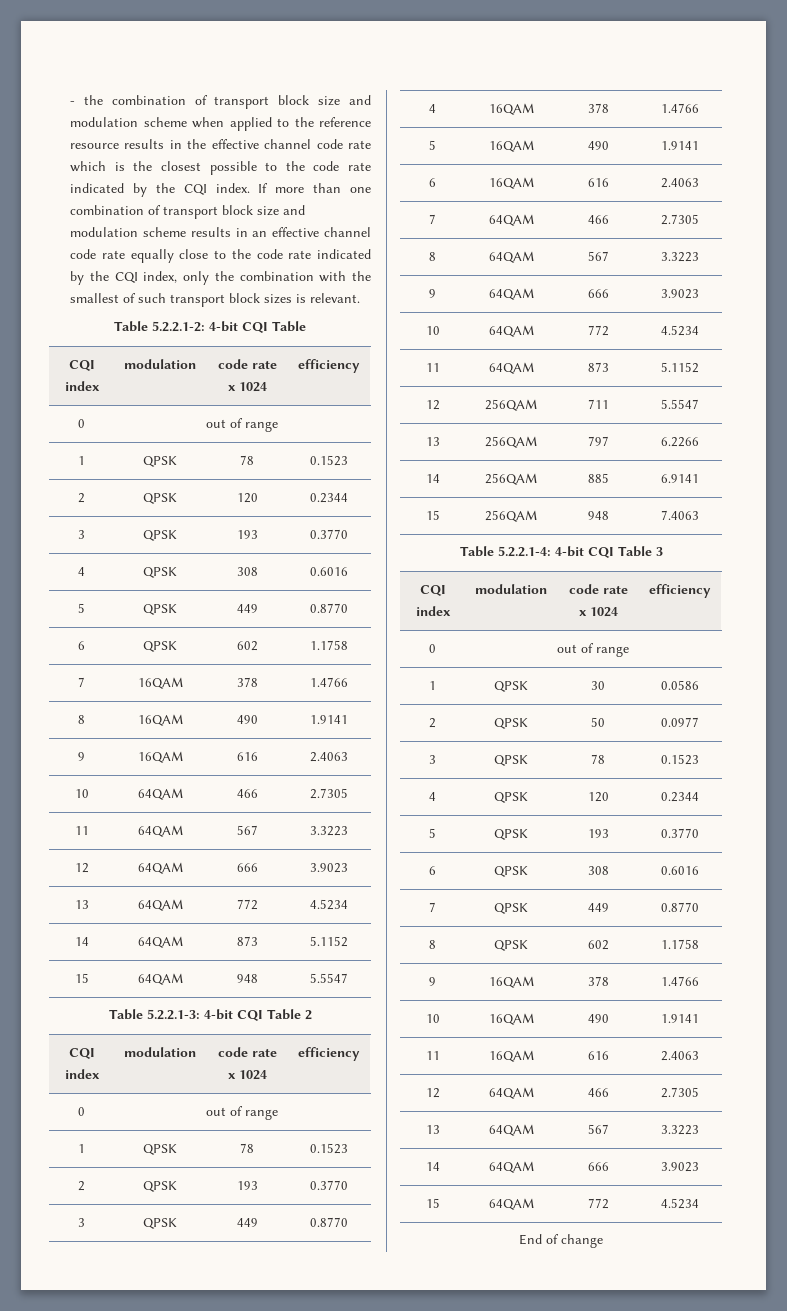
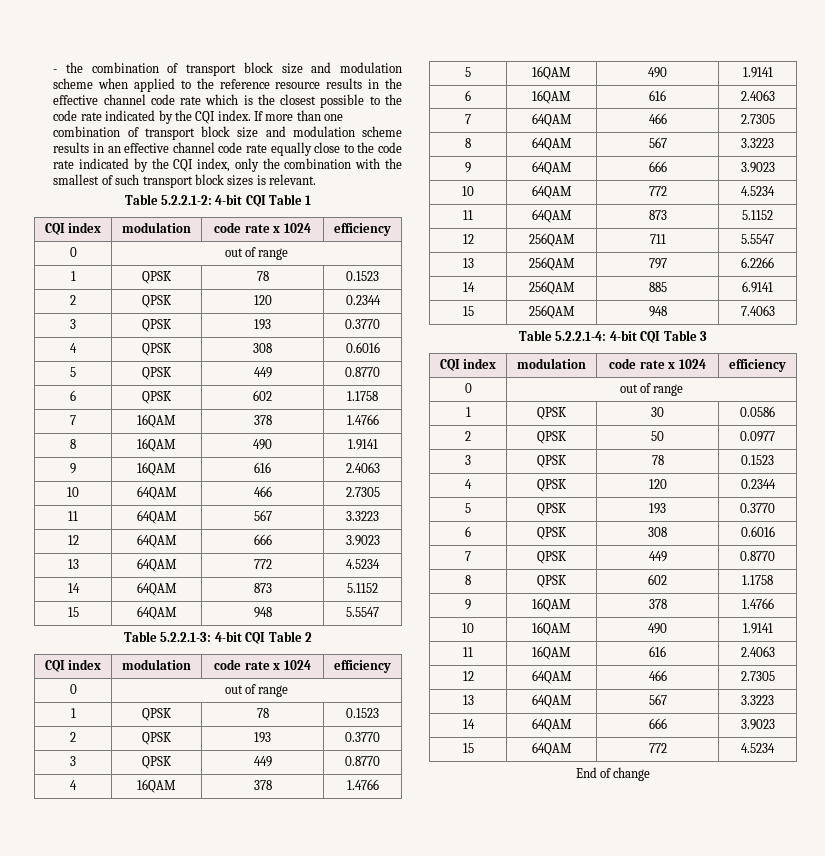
(306, 326) none -> [305,195,312,205] 1

